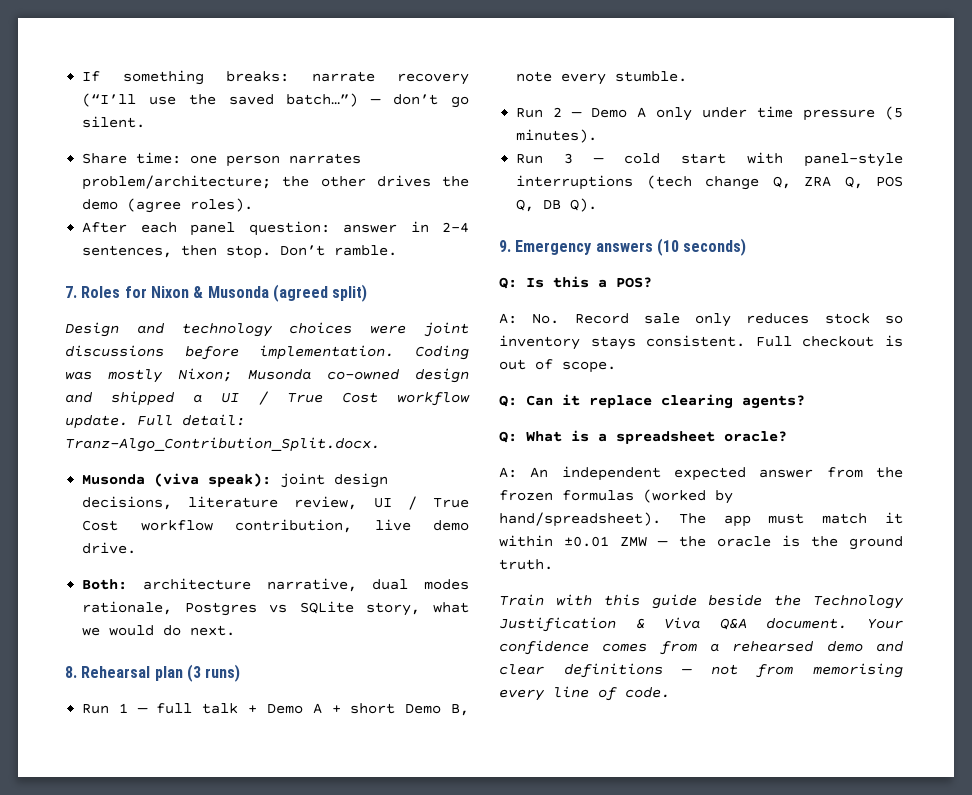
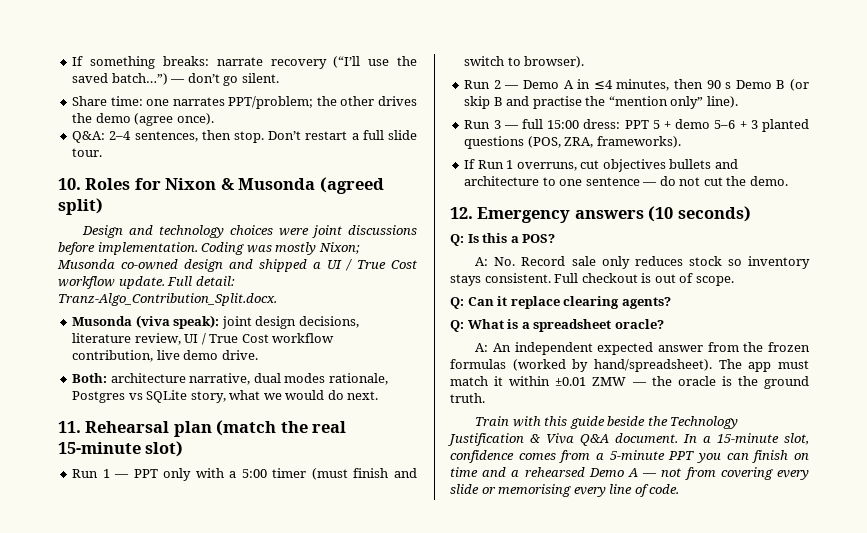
[226,153,362,167] [82,175,272,190] person narrates problem/architecture; -> [172,96,314,109] narrates PPT/problem;
[190,198,254,212] [82,221,429,236] roles). // After each panel question: answer in -> [176,113,214,125] [72,131,106,143] once). // Q&A:
[334,245,398,256] [65,286,77,298] ramble. // 7. -> [305,130,417,140] [72,148,103,157] [58,178,81,190] restart a full slide tour. // 10.
[65,666,77,678] 8. -> [58,421,81,433] 11.
[186,664,241,682] [82,703,469,716] [516,71,688,85] (3 runs) // Run 1 — full talk + Demo A + short Demo B, note every stumble. -> [216,420,347,436] [58,441,184,457] [72,468,417,481] [464,56,585,68] (match the real 15-minute slot) // Run 1 — PPT only with a 5:00 timer (must finish and switch to browser).
[656,106,903,121] [516,129,598,143] [516,152,903,167] [516,175,903,190] [516,198,598,212] [499,240,511,252] only under time pressure (5 minutes). // Run 3 — cold start with panel-style interruptions (tech change Q, ZRA Q, POS Q, DB Q). // 9. -> [577,79,809,91] [464,96,738,109] [464,119,809,132] [464,136,681,149] [464,159,738,172] [464,176,788,186] [450,207,473,219] in ≤4 minutes, then 90 s Demo B (or skip B and practise the “mention only” line). // Run 3 — full 15:00 dress: PPT 5 + demo 5–6 + 3 planted questions (POS, ZRA, frameworks). // If Run 1 overruns, cut objectives bullets and architecture to one sentence — do not cut the demo. // 12.
[867,618,903,629] [499,640,904,655] [499,663,794,678] Your confidence comes from a rehearsed demo and clear definitions — not from -> [683,433,809,445] [450,450,809,463] [450,467,809,480] [450,484,496,494] In a 15-minute slot, confidence comes from a 5-minute PPT you can finish on time and a rehearsed Demo A — not from covering every slide or

